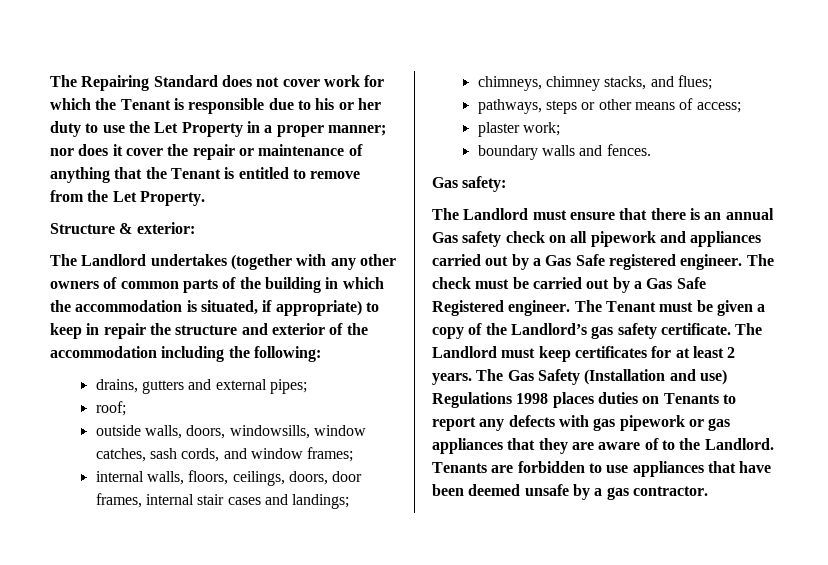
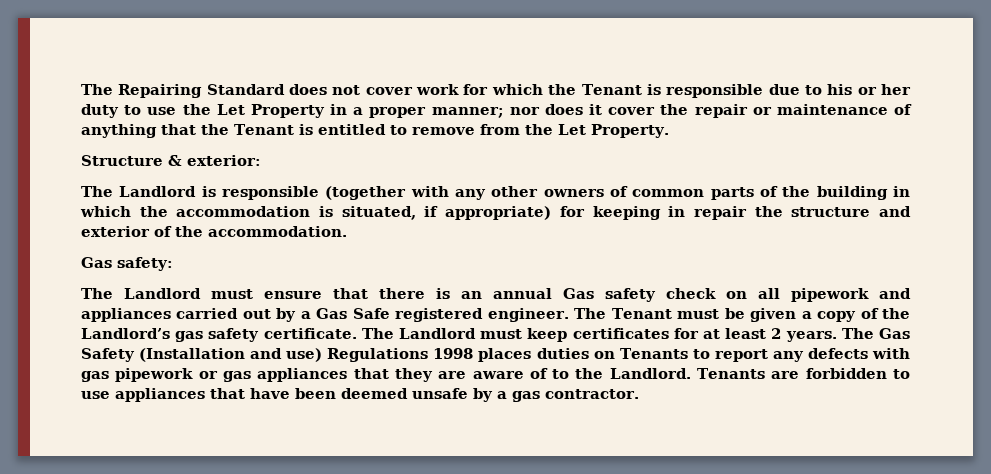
[150,254,227,266] undertakes -> [201,186,319,200] is responsible
[365,302,379,312] [50,323,82,339] to keep -> [559,206,661,220] for keeping
[50,346,321,362] [95,379,307,394] [95,401,126,416] [95,425,366,439] [95,447,354,462] [95,470,363,486] [95,493,350,509] [477,75,712,91] [477,98,741,114] [477,122,560,137] [477,144,651,160] accommodation including the following: // drains, gutters and external pipes; // roof; // outside walls, doors, windowsills, window catches, sash cords, and window frames; // internal walls, floors, ceilings, doors, door frames, internal stair cases and landings; // chimneys, chimney stacks, and flues; // pathways, steps or other means of access; // plaster work; // boundary walls and fences. -> [208,226,347,237] accommodation.
[432,277,706,293] [432,300,602,316] check must be carried out by a Gas Safe Registered engineer. The -> (607, 313) none

